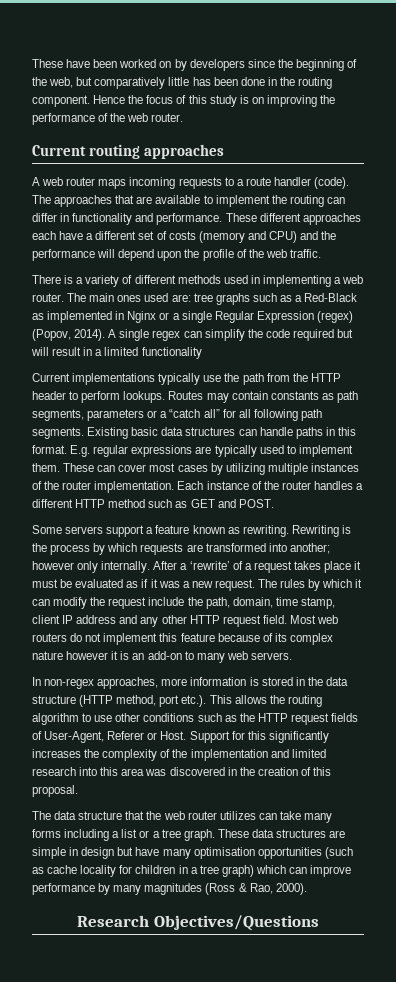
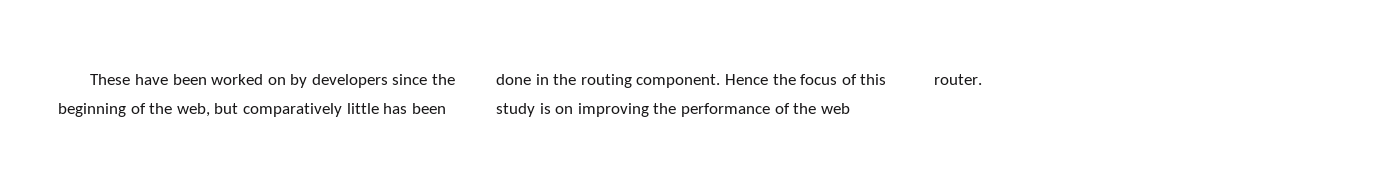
[32,144,224,159] [32,177,350,189] [32,195,345,207] [32,213,361,225] [32,231,337,243] [32,249,321,261] [32,275,364,287] [32,293,358,305] [32,311,353,323] [32,329,354,341] [31,347,202,359] [32,373,341,385] [32,391,358,403] [32,409,322,421] [32,427,356,439] [32,445,353,457] [32,463,359,475] [32,481,364,493] [32,499,274,508] [32,525,351,537] [32,543,330,555] [32,561,362,573] [32,579,363,591] [32,597,335,609] [32,615,339,627] [32,633,333,645] [32,651,292,663] [32,677,348,689] [32,695,322,707] [32,713,359,725] [32,731,329,743] [32,749,326,761] [32,767,332,776] [32,785,78,797] [32,811,333,823] [32,829,346,841] [32,847,353,859] [32,865,352,877] [32,883,307,895] [77,915,319,931] // Current routing approaches // A web router maps incoming requests to a route handler (code). The approaches that are available to implement the routing can differ in functionality and performance. These different approaches each have a different set of costs (memory and CPU) and the performance will depend upon the profile of the web traffic. // There is a variety of different methods used in implementing a web router. The main ones used are: tree graphs such as a Red-Black as implemented in Nginx or a single Regular Expression (regex) (Popov, 2014). A single regex can simplify the code required but will result in a limited functionality // Current implementations typically use the path from the HTTP header to perform lookups. Routes may contain constants as path segments, parameters or a “catch all” for all following path segments. Existing basic data structures can handle paths in this format. E.g. regular expressions are typically used to implement them. These can cover most cases by utilizing multiple instances of the router implementation. Each instance of the router handles a different HTTP method such as GET and POST. // Some servers support a feature known as rewriting. Rewriting is the process by which requests are transformed into another; however only internally. After a ‘rewrite’ of a request takes place it must be evaluated as if it was a new request. The rules by which it can modify the request include the path, domain, time stamp, client IP address and any other HTTP request field. Most web routers do not implement this feature because of its complex nature however it is an add-on to many web servers. // In non-regex approaches, more information is stored in the data structure (HTTP method, port etc.). This allows the routing algorithm to use other conditions such as the HTTP request fields of User-Agent, Referer or Host. Support for this significantly increases the complexity of the implementation and limited research into this area was discovered in the creation of this proposal. // The data structure that the web router utilizes can take many forms including a list or a tree graph. These data structures are simple in design but have many optimisation opportunities (such as cache locality for children in a tree graph) which can improve performance by many magnitudes (Ross & Rao, 2000). // Research Objectives/Questions -> (982, 79) none

